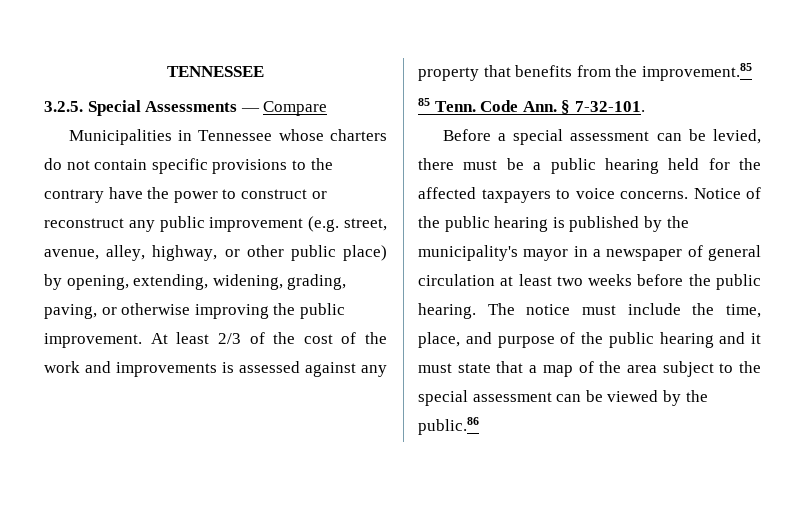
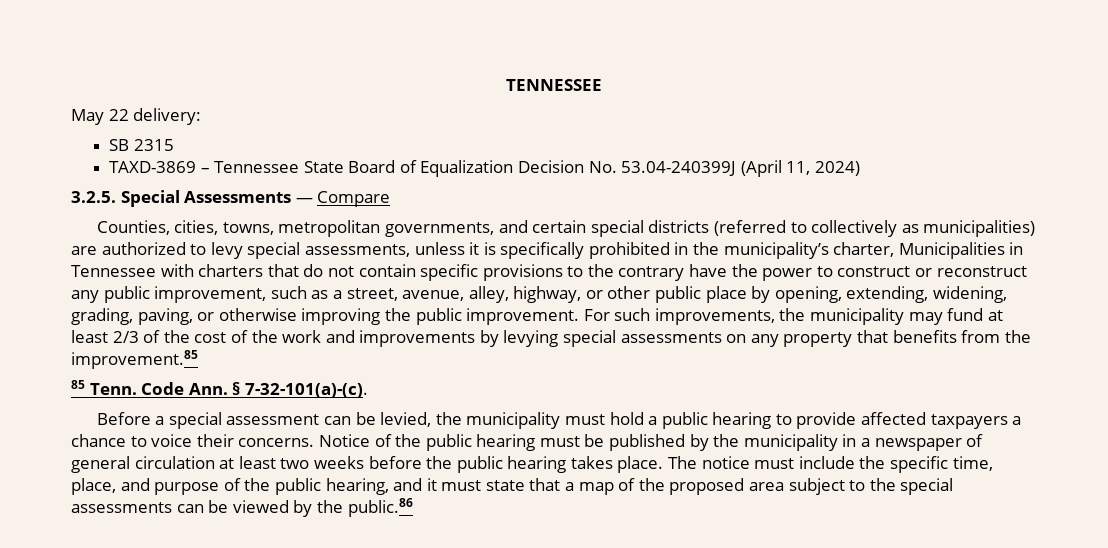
(264, 71) none -> [71,108,202,125] [108,139,174,151] [108,160,860,177] // May 22 delivery: // SB 2315 // TAXD-3869 – Tennessee State Board of Equalization Decision No. 53.04-240399J (April 11, 2024)
[68,129,387,145] Municipalities in Tennessee whose charters -> [96,220,1036,237] [71,242,1024,259] [71,264,299,277] Counties, cities, towns, metropolitan governments, and certain special districts (referred to collectively as municipalities) are authorized to levy special assessments, unless it is specifically prohibited in the municipality’s charter, Municipalities in Tennessee with charters that
[209,216,340,232] improvement (e.g. -> [154,286,342,303] improvement, such as a
[342,245,387,261] place) -> [705,286,747,303] place
[150,333,168,344] At -> [583,308,1003,325] For such improvements, the municipality may fund at
[222,361,356,377] is assessed against -> [479,330,747,347] by levying special assessments on
[574,101,645,112] 7-32-101. -> [244,383,368,398] 7-32-101(a)-(c).
[418,158,761,174] [418,187,551,203] there must be a public hearing held for the affected taxpayers -> [435,412,1022,429] [71,434,126,447] the municipality must hold a public hearing to provide affected taxpayers a chance
(615, 193) none -> [196,434,234,447] their
[552,217,565,228] is -> [539,434,605,447] must be
[418,245,569,261] municipality's mayor -> [743,434,838,451] municipality
[418,303,476,319] hearing. -> [507,456,664,473] hearing takes place.
(715, 309) none -> [890,456,949,473] specific
[659,332,714,348] hearing -> [325,478,389,495] hearing,
(622, 367) none -> [669,478,745,495] proposed
[472,392,552,402] assessment -> [71,502,172,513] assessments

